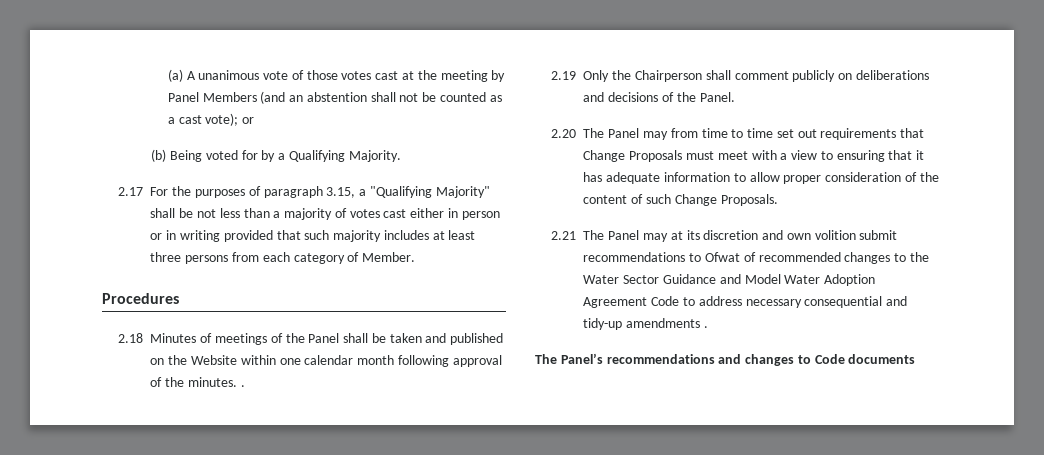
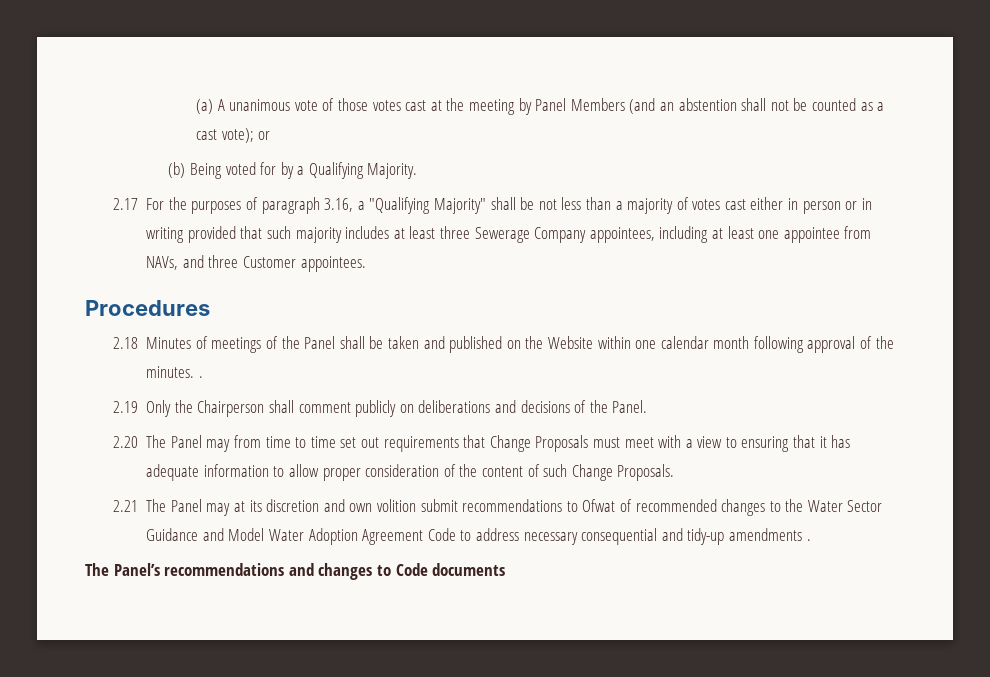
[326,187,356,198] 3.15, -> [324,198,354,212] 3.16,
[185,252,416,264] persons from each category of Member. -> [474,226,872,243] [146,255,366,272] Sewerage Company appointees, including at least one appointee from NAVs, and three Customer appointees.

